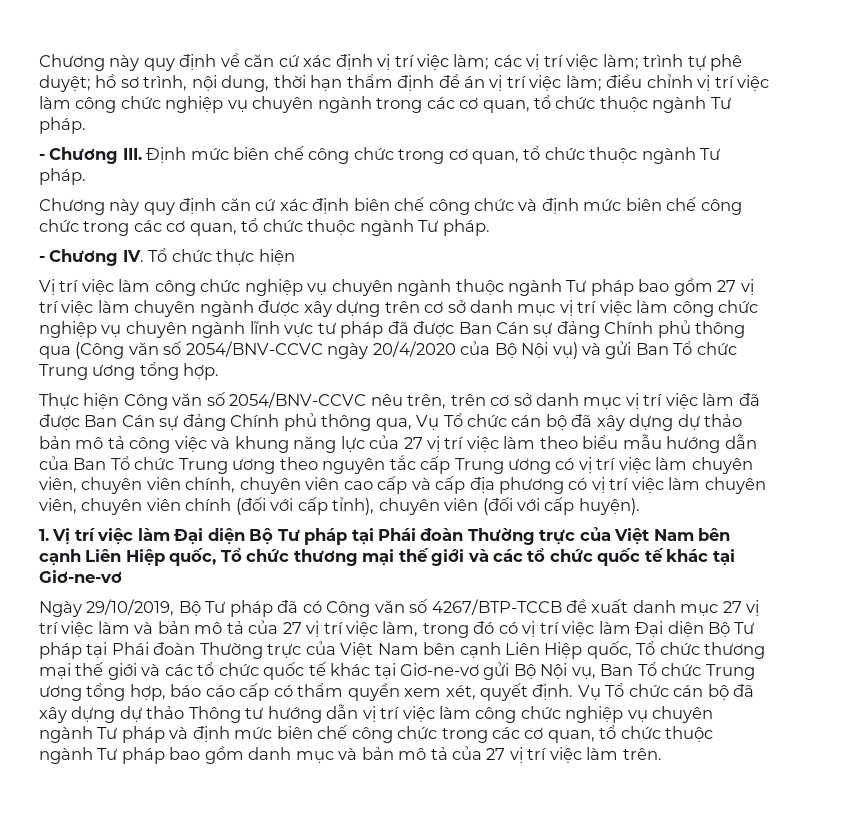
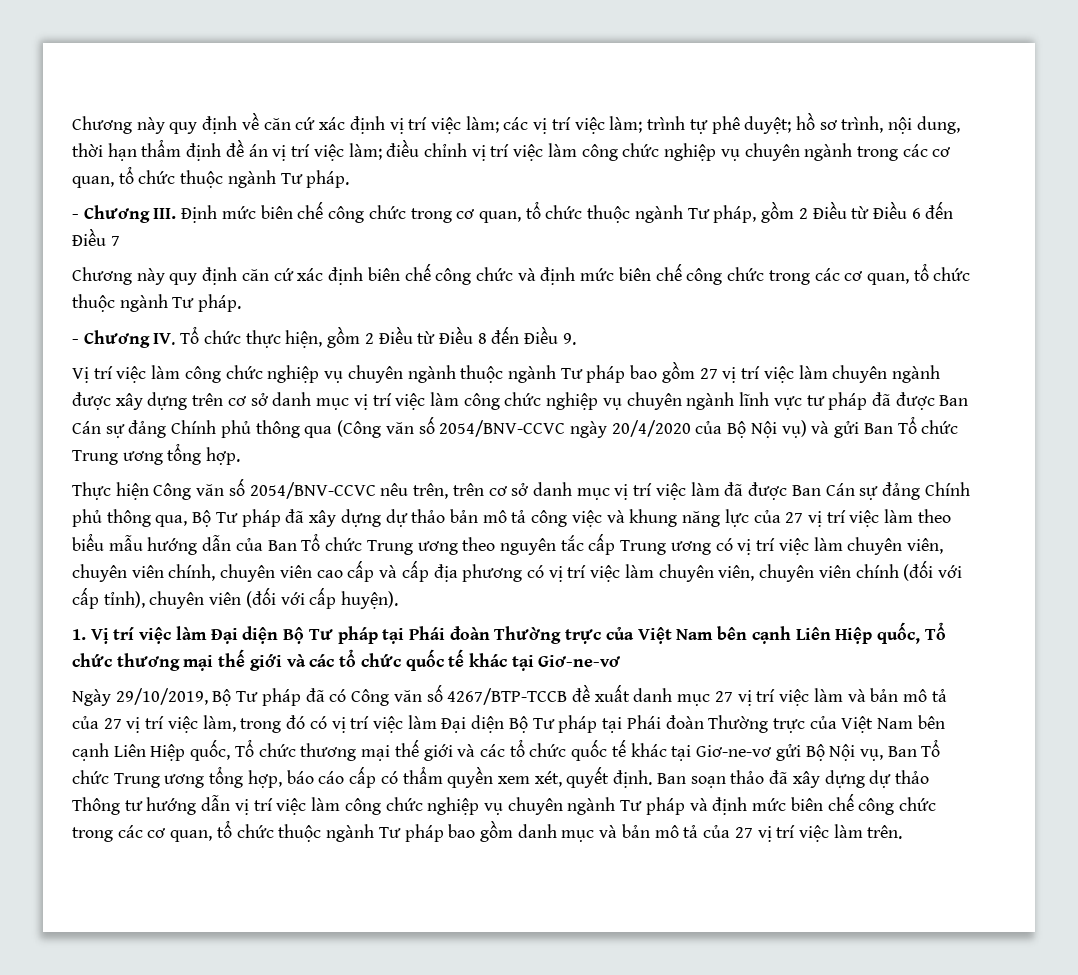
[39,168,86,185] pháp. -> [713,201,954,223] [72,228,120,246] pháp, gồm 2 Điều từ Điều 6 đến Điều 7
[258,249,295,265] hiện -> [285,326,576,348] hiện, gồm 2 Điều từ Điều 8 đến Điều 9.
[416,413,567,430] Vụ Tổ chức cán bộ -> [192,509,281,527] Bộ Tư pháp
[577,683,729,700] Vụ Tổ chức cán bộ -> [656,770,765,788] Ban soạn thảo

